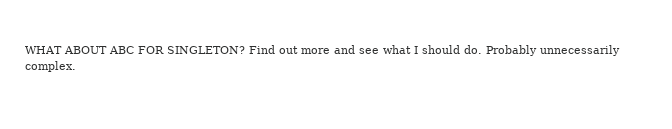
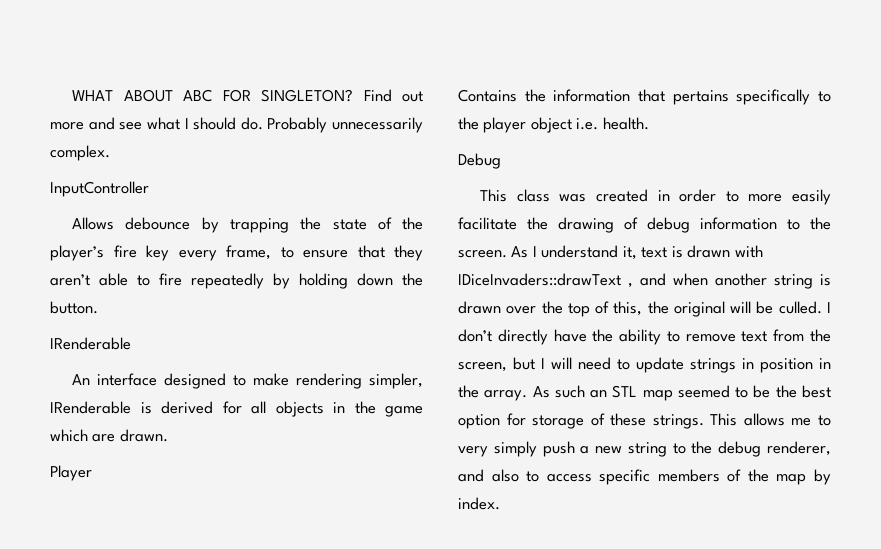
(76, 66) none -> [50,181,149,197] [72,217,423,233] [50,245,423,261] [50,273,423,289] [50,301,98,314] [50,337,131,350] [72,373,423,389] [50,401,423,417] [50,429,168,442] [50,465,92,481] [458,89,831,105] [458,117,649,133] [458,153,501,169] [480,189,832,205] [458,217,831,233] [458,245,763,260] [458,273,831,289] [458,301,831,317] [458,329,831,345] [458,357,831,373] [458,385,831,401] [458,413,831,429] [458,441,831,457] [458,469,831,485] [458,497,500,510] // InputController // Allows debounce by trapping the state of the player’s fire key every frame, to ensure that they aren’t able to fire repeatedly by holding down the button. // IRenderable // An interface designed to make rendering simpler, IRenderable is derived for all objects in the game which are drawn. // Player // Contains the information that pertains specifically to the player object i.e. health. // Debug // This class was created in order to more easily facilitate the drawing of debug information to the screen. As I understand it, text is drawn with IDiceInvaders::drawText , and when another string is drawn over the top of this, the original will be culled. I don’t directly have the ability to remove text from the screen, but I will need to update strings in position in the array. As such an STL map seemed to be the best option for storage of these strings. This allows me to very simply push a new string to the debug renderer, and also to access specific members of the map by index.

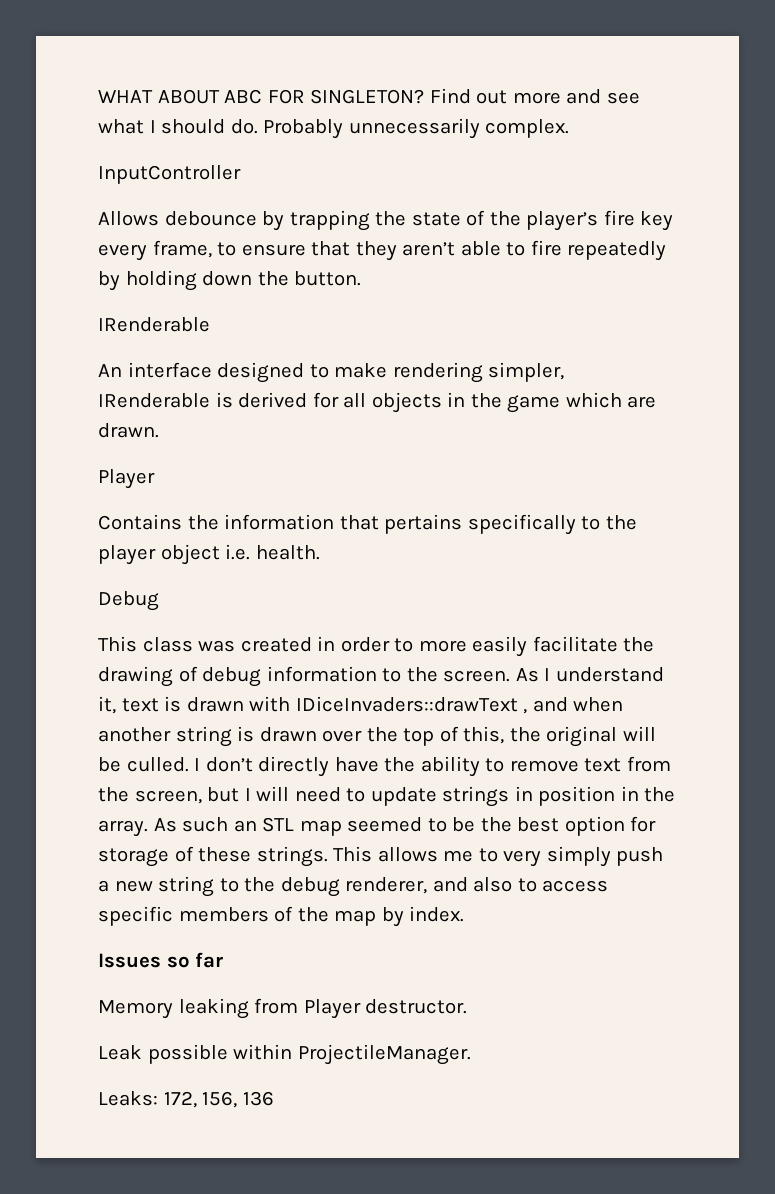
(500, 503) none -> [98,952,224,968] [98,998,468,1019] [98,1044,471,1065] [98,1091,274,1108] // Issues so far // Memory leaking from Player destructor. // Leak possible within ProjectileManager. // Leaks: 172, 156, 136

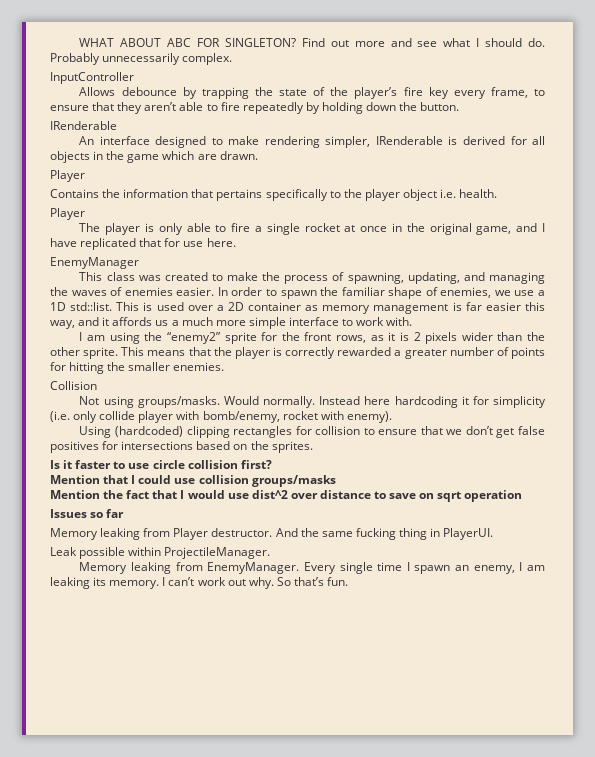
[98,591,159,611] [98,636,655,657] [98,666,664,687] [98,696,624,714] [98,726,656,747] [98,756,671,777] [98,786,676,807] [98,816,657,837] [98,846,664,867] [98,876,609,897] [98,906,465,927] Debug // This class was created in order to more easily facilitate the drawing of debug information to the screen. As I understand it, text is drawn with IDiceInvaders::drawText , and when another string is drawn over the top of this, the original will be culled. I don’t directly have the ability to remove text from the screen, but I will need to update strings in position in the array. As such an STL map seemed to be the best option for storage of these strings. This allows me to very simply push a new string to the debug renderer, and also to access specific members of the map by index. -> [50,208,85,220] [79,223,546,235] [50,238,236,250] [50,257,139,269] [79,272,545,284] [50,287,545,299] [50,302,545,314] [50,317,413,329] [79,332,546,344] [50,347,546,359] [50,362,225,374] [50,381,97,390] [79,396,546,408] [50,411,392,423] [79,426,545,438] [50,441,313,453] [50,460,272,469] [50,475,336,487] [50,490,523,502] Player // The player is only able to fire a single rocket at once in the original game, and I have replicated that for use here. // EnemyManager // This class was created to make the process of spawning, updating, and managing the waves of enemies easier. In order to spawn the familiar shape of enemies, we use a 1D std::list. This is used over a 2D container as memory management is far easier this way, and it affords us a much more simple interface to work with. // I am using the “enemy2” sprite for the front rows, as it is 2 pixels wider than the other sprite. This means that the player is correctly rewarded a greater number of points for hitting the smaller enemies. // Collision // Not using groups/masks. Would normally. Instead here hardcoding it for simplicity (i.e. only collide player with bomb/enemy, rocket with enemy). // Using (hardcoded) clipping rectangles for collision to ensure that we don’t get false positives for intersections based on the sprites. // Is it faster to use circle collision first? // Mention that I could use collision groups/masks // Mention the fact that I would use dist^2 over distance to save on sqrt operation
[98,1044,471,1065] [98,1091,274,1108] // Leak possible within ProjectileManager. // Leaks: 172, 156, 136 -> [275,528,494,540] [50,547,271,559] [79,562,545,574] [50,577,349,589] And the same fucking thing in PlayerUI. // Leak possible within ProjectileManager. // Memory leaking from EnemyManager. Every single time I spawn an enemy, I am leaking its memory. I can’t work out why. So that’s fun.

